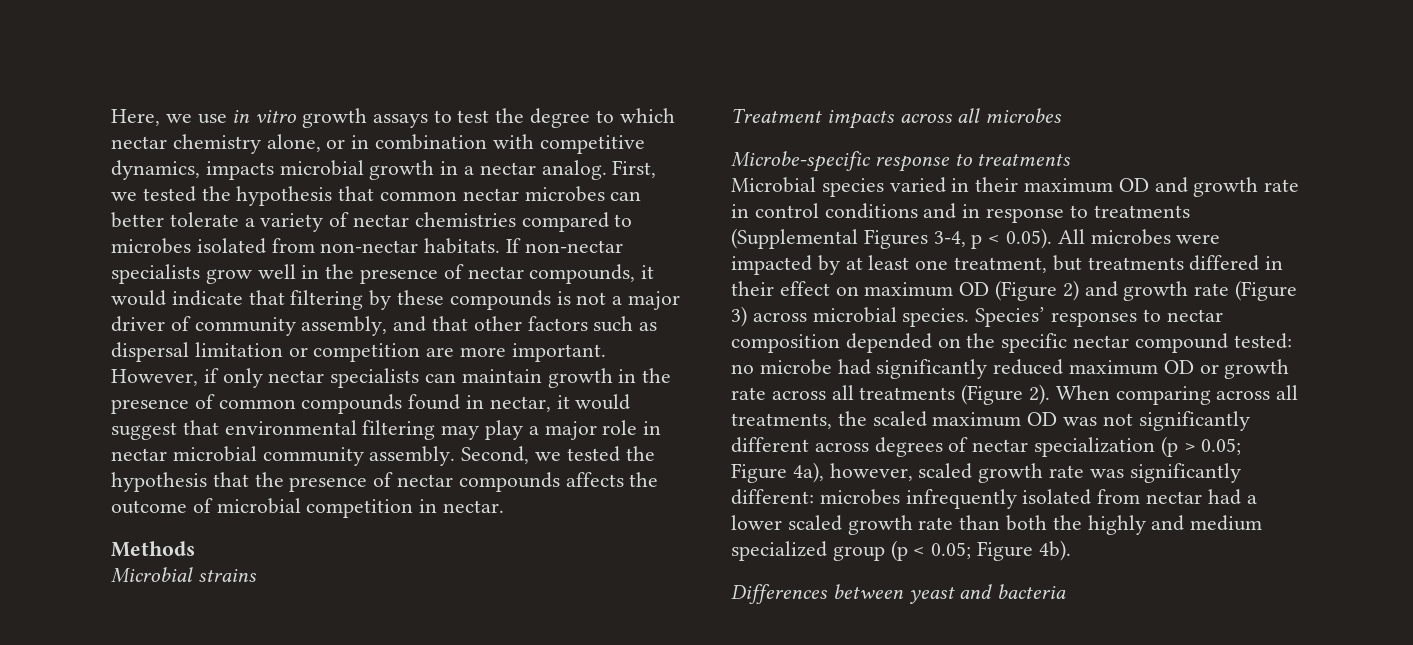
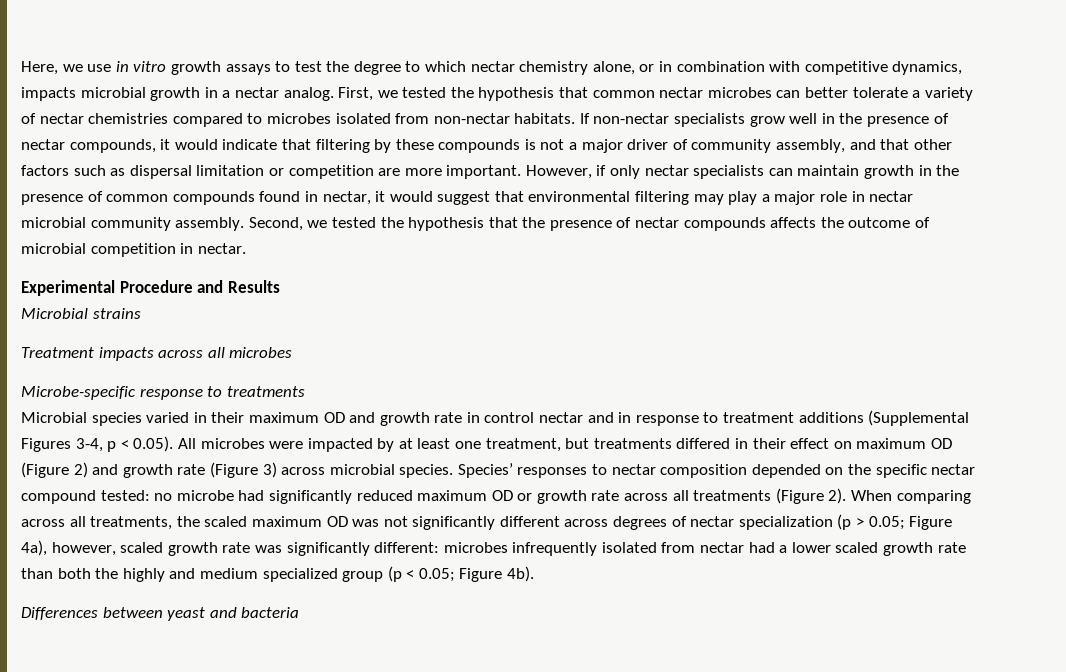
[111,541,195,557] Methods -> [21,280,280,296] Experimental Procedure and Results
[824,203,918,219] conditions -> [539,412,584,423] nectar
[1093,205,1190,218] treatments -> [723,412,864,423] treatment additions

